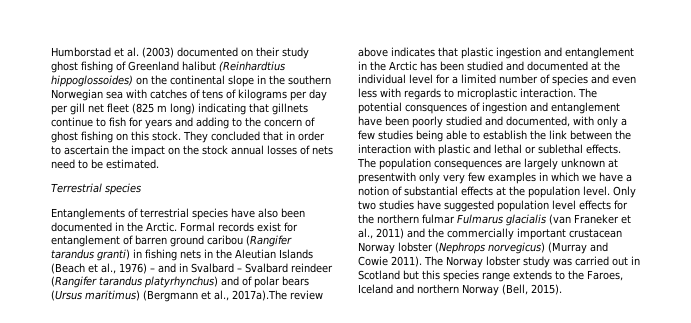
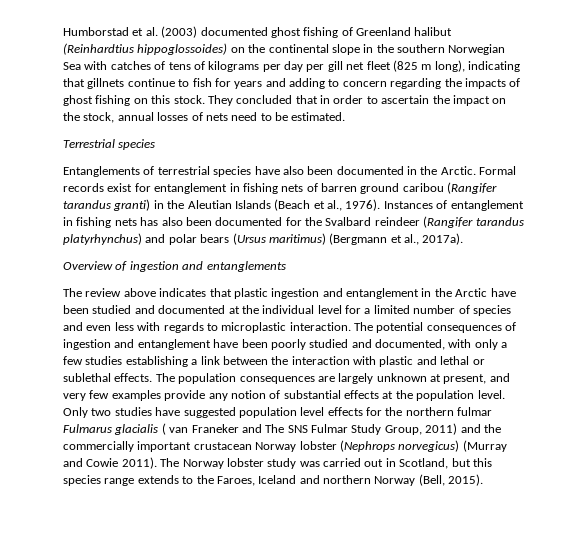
[241,47,309,59] on their study -> (268, 31) none
[106,91,123,99] sea -> [63,62,81,70] Sea
[170,103,195,115] long) -> [434,60,465,72] long),
[245,117,302,127] the concern -> [342,78,506,89] concern regarding the impacts
[202,145,228,155] stock -> [83,112,115,123] stock,
(120, 241) none -> [229,183,304,194] in fishing nets
[145,249,213,261] fishing nets in -> (164, 204) none
[119,263,242,274] 1976) – and in Svalbard – -> [345,199,524,211] [63,217,322,228] 1976). Instances of entanglement in fishing nets has also been documented for the
[242,276,252,286] of -> (166, 238) none
[232,290,287,301] 2017a).The -> [422,233,464,245] [63,261,286,272] [63,288,82,297] 2017a). // Overview of ingestion and entanglements // The
[420,61,437,71] has -> [490,288,516,297] have
[405,104,467,114] consquences -> [426,325,502,333] consequences
[416,130,546,142] being able to establish the -> [125,356,198,367] establishing a
[358,172,440,184] presentwith only -> [443,373,510,384] present, and
[539,172,632,182] in which we have a -> [164,390,228,401] provide any
[549,214,631,225] [358,228,373,239] (van Franeker et al., -> [161,423,422,435] ( van Franeker and The SNS Fulmar Study Group,
[358,270,400,280] Scotland -> [399,458,449,469] Scotland,

